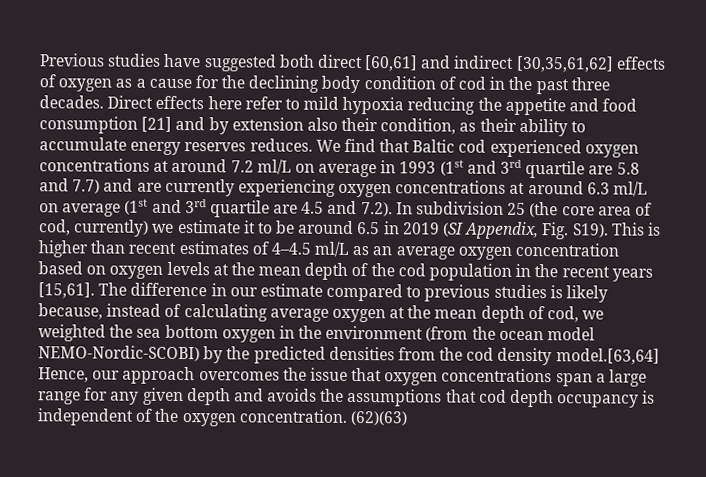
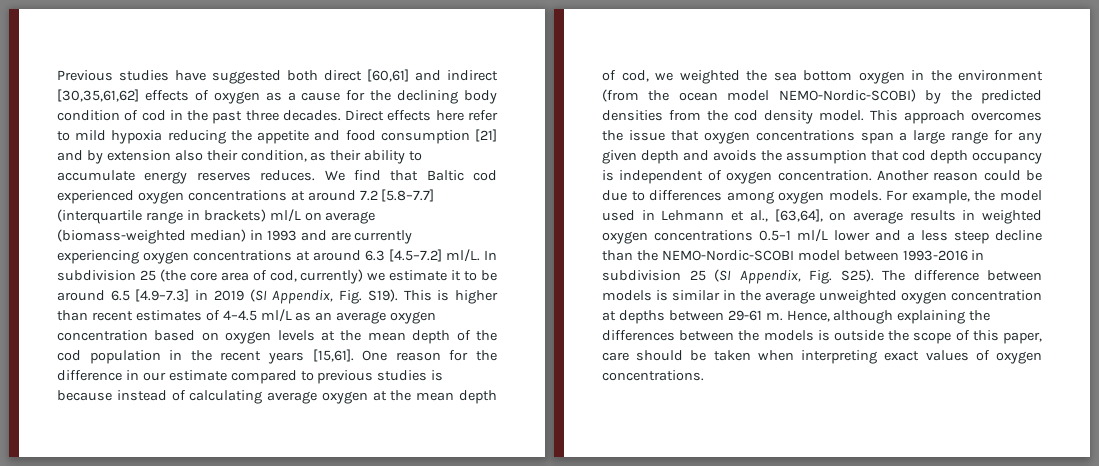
[256,159,640,179] [39,178,101,194] ml/L on average in 1993 (1st and 3rd quartile are 5.8 and 7.7) -> [381,189,435,202] [57,209,376,224] [57,229,297,244] [5.8–7.7] (interquartile range in brackets) ml/L on average (biomass-weighted median) in 1993
[613,181,649,197] [39,198,393,218] ml/L on average (1st and 3rd quartile are 4.5 and 7.2). -> [389,249,480,262] [4.5–7.2] ml/L.
(381, 228) none -> [135,289,190,302] [4.9–7.3]
[98,282,128,296] The -> [362,350,498,361] One reason for the
[566,285,609,303] [38,303,103,320] likely because, -> [57,390,112,401] because
[555,348,660,365] [38,367,121,383] model.[63,64] Hence, our -> [819,110,898,121] model. This
[347,388,443,407] assumptions -> [786,150,867,164] assumption
[154,408,180,423] the -> (722, 175) none
[349,410,408,426] (62)(63) -> [876,170,1042,181] [602,190,1042,204] [602,209,1042,224] [602,229,1042,244] [602,250,985,261] [602,269,1042,284] [602,290,1042,304] [602,310,991,324] [602,330,1042,344] [602,350,1042,364] [602,370,704,381] Another reason could be due to differences among oxygen models. For example, the model used in Lehmann et al., [63,64], on average results in weighted oxygen concentrations 0.5–1 ml/L lower and a less steep decline than the NEMO-Nordic-SCOBI model between 1993-2016 in subdivision 25 (SI Appendix, Fig. S25). The difference between models is similar in the average unweighted oxygen concentration at depths between 29-61 m. Hence, although explaining the differences between the models is outside the scope of this paper, care should be taken when interpreting exact values of oxygen concentrations.

